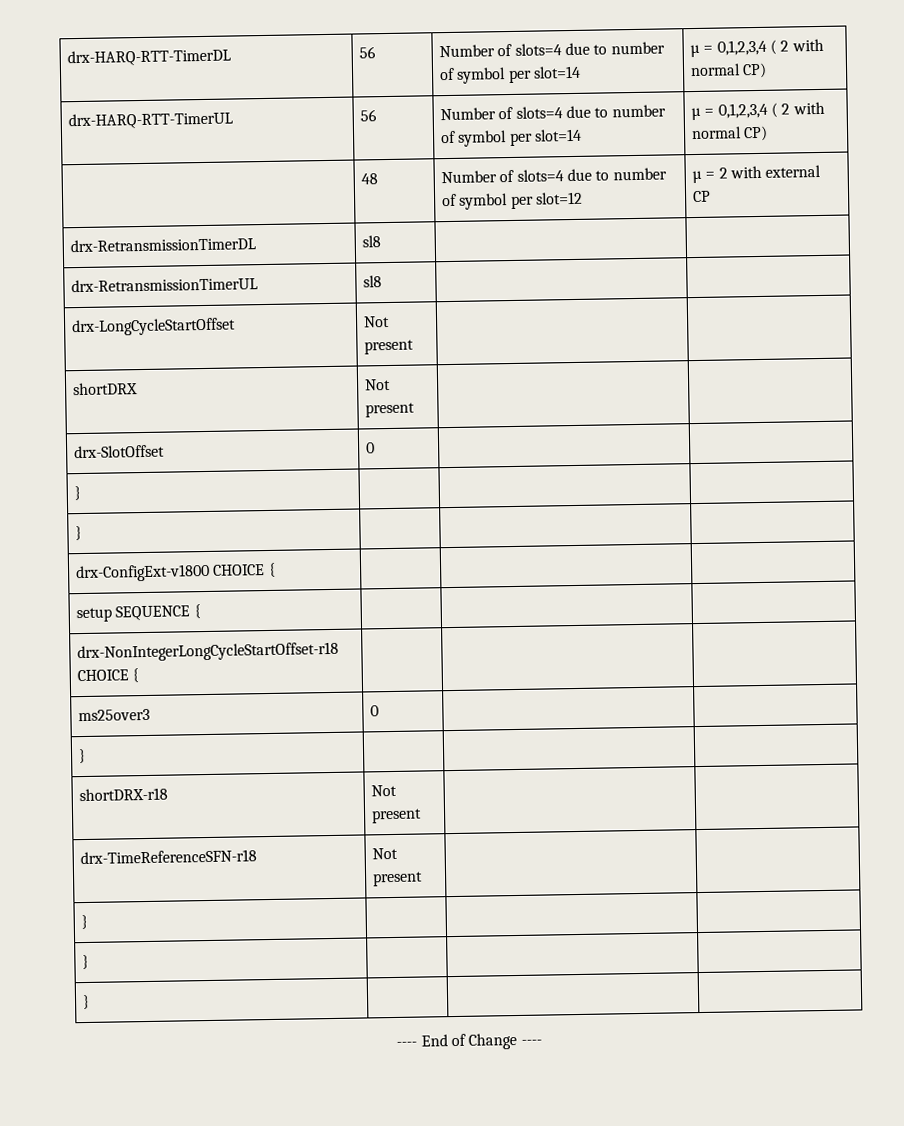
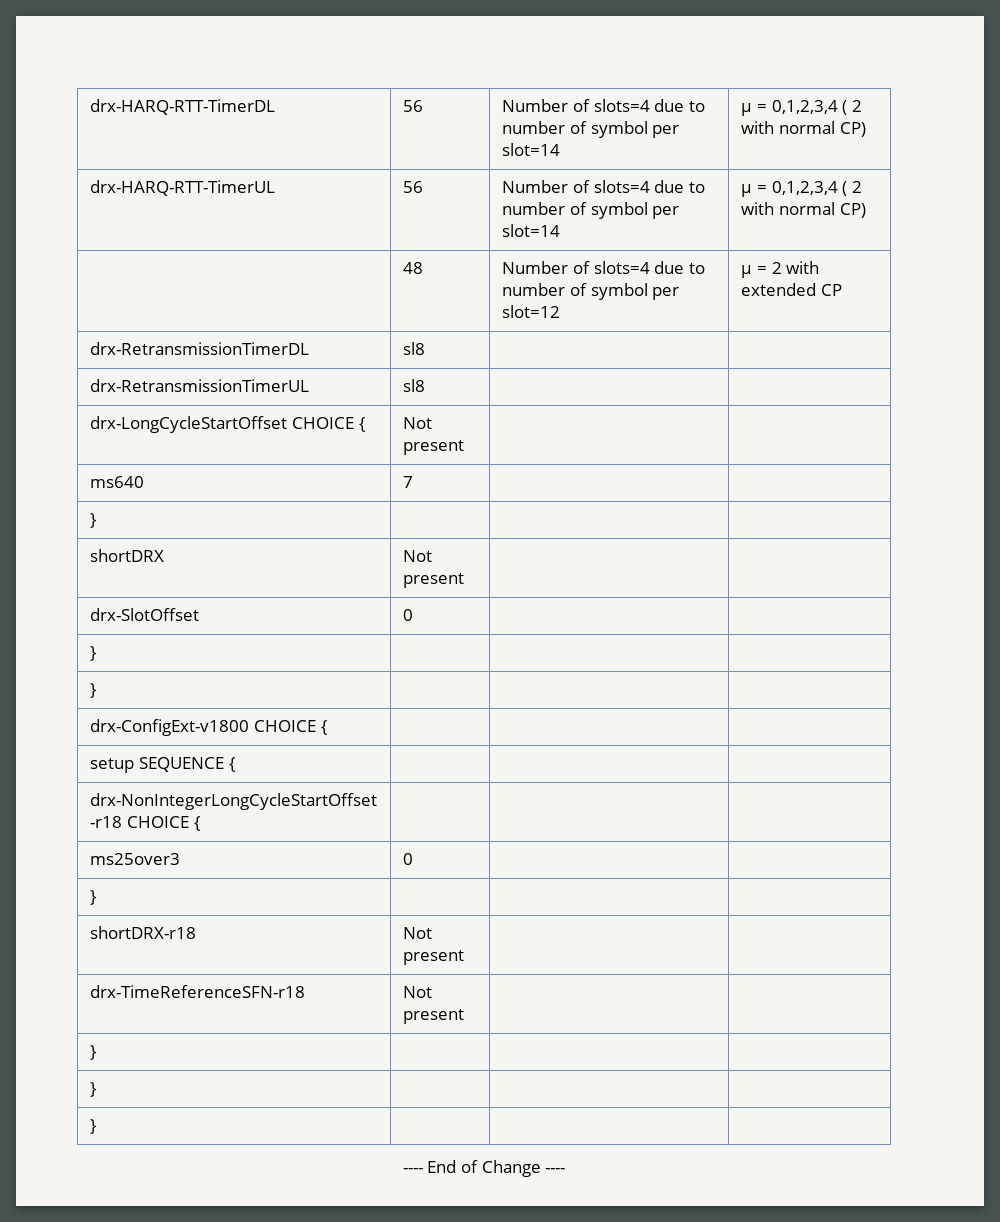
[765,164,822,178] external -> [741,283,817,296] extended
[363,315,391,328] [364,339,415,355] | Not present | | -> [292,417,365,432] [403,417,433,429] [403,440,465,455] [90,476,145,488] [403,476,414,488] [90,513,97,528] CHOICE { | Not present | | // ms640 | 7 | | // } | | |

